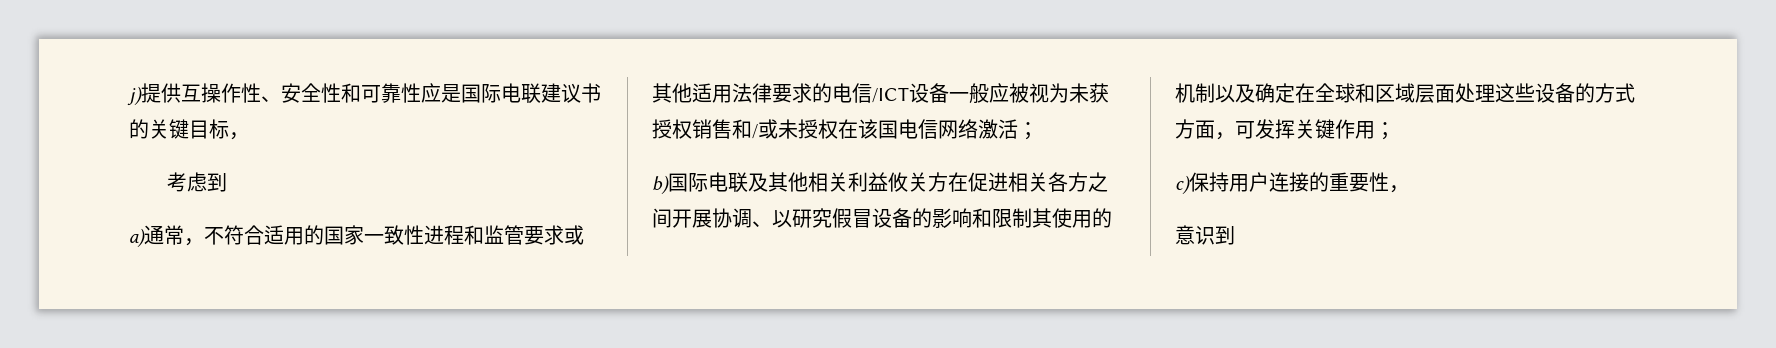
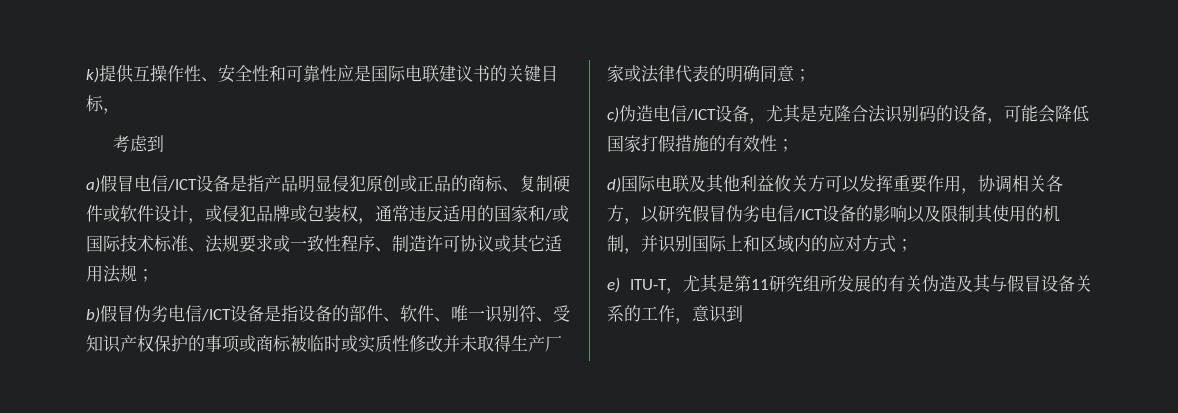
[127,86,143,106] j) -> [86,67,99,83] k)
[144,225,584,246] [652,83,1109,103] [652,119,1038,140] [652,175,670,195] 通常，不符合适用的国家一致性进程和监管要求或其他适用法律要求的电信/ICT设备一般应被视为未获授权销售和/或未授权在该国电信网络激活； // b) -> [100,175,570,193] [86,205,569,224] [86,234,562,253] [86,265,154,283] [86,305,570,323] [86,335,562,353] [607,65,811,83] [607,104,1089,124] [607,135,794,153] [607,177,621,193] 假冒电信/ICT设备是指产品明显侵犯原创或正品的商标、复制硬件或软件设计，或侵犯品牌或包装权，通常违反适用的国家和/或国际技术标准、法规要求或一致性程序、制造许可协议或其它适用法规； // b)假冒伪劣电信/ICT设备是指设备的部件、软件、唯一识别符、受知识产权保护的事项或商标被临时或实质性修改并未取得生产厂家或法律代表的明确同意； // c)伪造电信/ICT设备，尤其是克隆合法识别码的设备，可能会降低国家打假措施的有效性； // d)
[808,172,848,192] 相关 -> (740, 183) none
[948,172,1108,192] [652,208,872,228] 在促进相关各方之间开展协调、以研究假冒 -> [825,174,1063,194] [607,205,823,224] 可以发挥重要作用，协调相关各方，以研究假冒伪劣电信/ICT
[972,208,992,228] 和 -> [907,205,941,223] 以及
[1215,83,1635,103] [1175,119,1395,140] [1175,172,1409,195] 以及确定在全球和区域层面处理这些设备的方式方面，可发挥关键作用； // c)保持用户连接的重要性， // -> [624,235,913,254] [607,274,1092,294] [607,305,692,324] ，并识别国际上和区域内的应对方式； // e) ITU-T，尤其是第11研究组所发展的有关伪造及其与假冒设备关系的工作，

